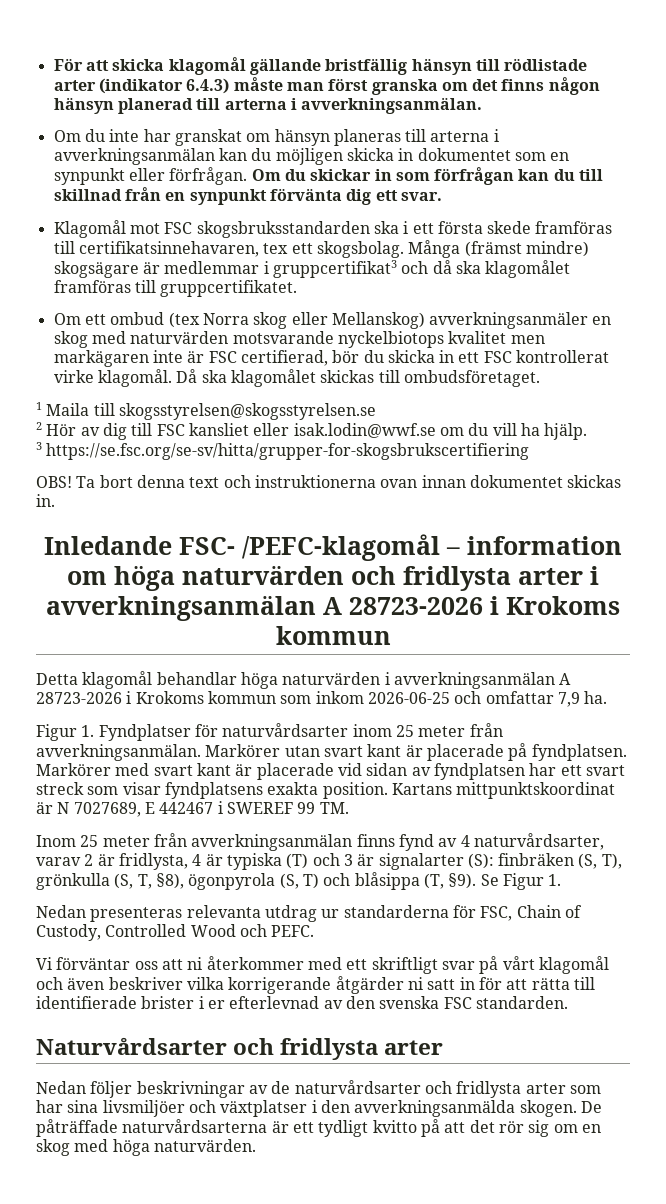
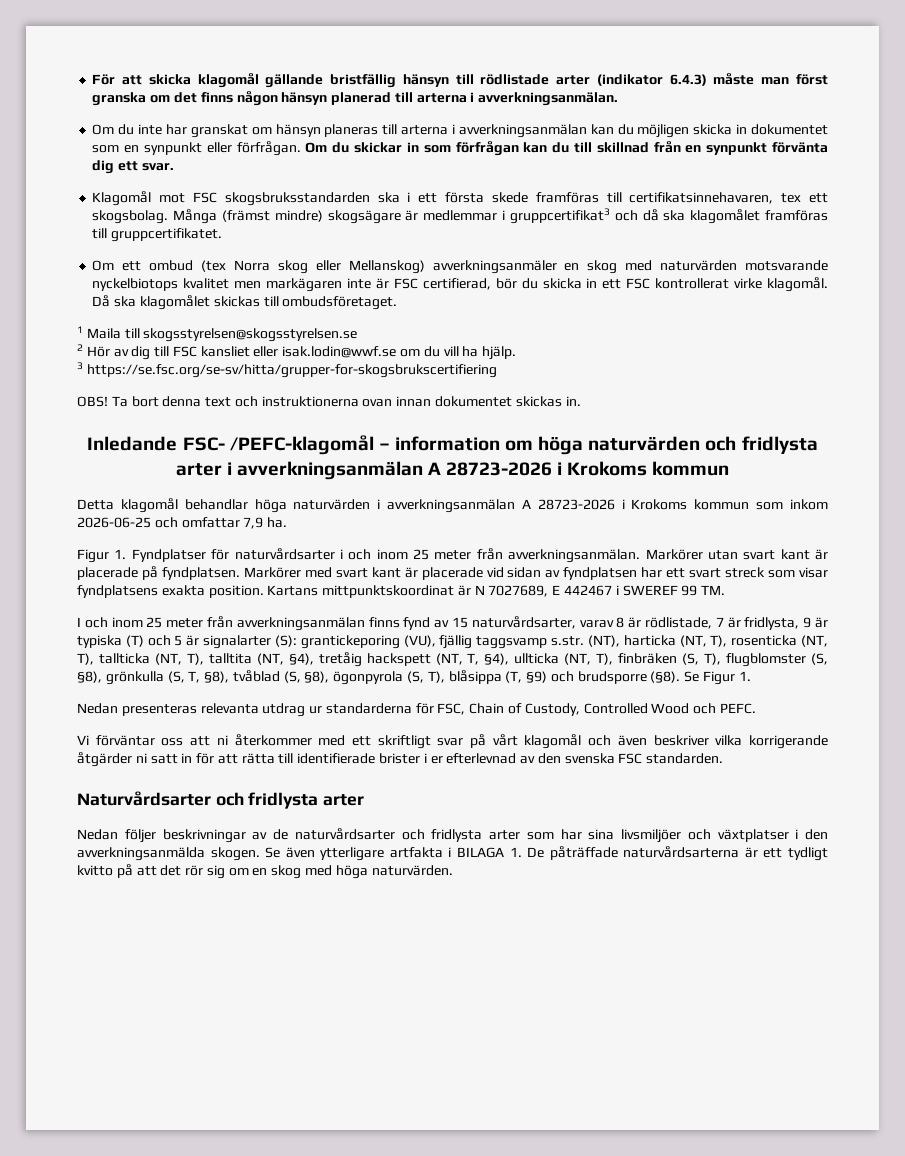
(349, 730) none -> [339,549,372,560] i och
[36,835,76,847] Inom -> [77,617,143,628] I och inom
[460,835,470,847] 4 -> [452,617,469,628] 15
[84,854,94,866] 2 -> [616,617,724,629] 8 är rödlistade, 7
[192,854,202,866] 4 -> [803,617,812,628] 9
[343,854,353,866] 3 -> [174,635,183,646] 5
[498,853,622,869] [36,872,477,890] finbräken (S, T), grönkulla (S, T, §8), ögonpyrola (S, T) och blåsippa (T, §9). -> [300,635,829,649] [77,652,828,667] [77,670,681,685] grantickeporing (VU), fjällig taggsvamp s.str. (NT), harticka (NT, T), rosenticka (NT, T), tallticka (NT, T), talltita (NT, §4), tretåig hackspett (NT, T, §4), ullticka (NT, T), finbräken (S, T), flugblomster (S, §8), grönkulla (S, T, §8), tvåblad (S, §8), ögonpyrola (S, T), blåsippa (T, §9) och brudsporre (§8).
(577, 1108) none -> [265,847,522,861] Se även ytterligare artfakta i BILAGA 1.

